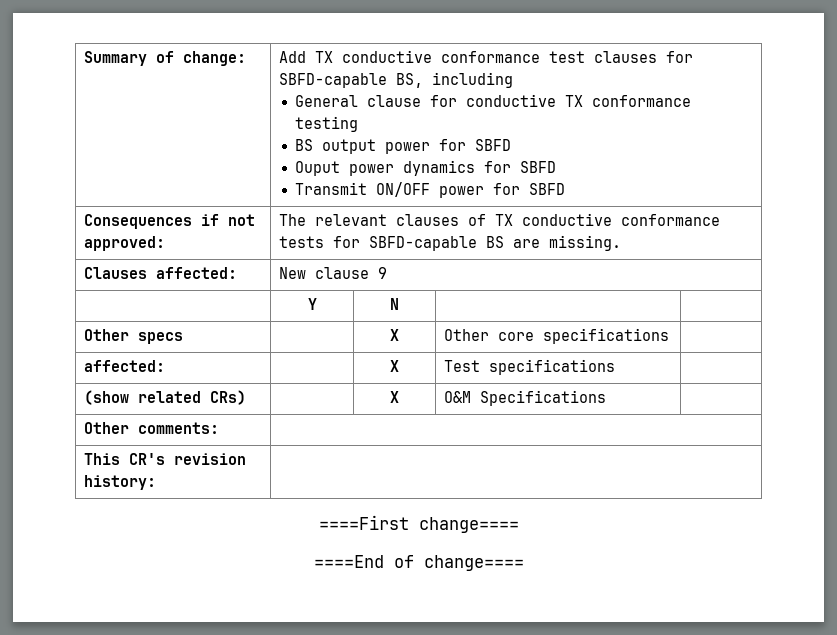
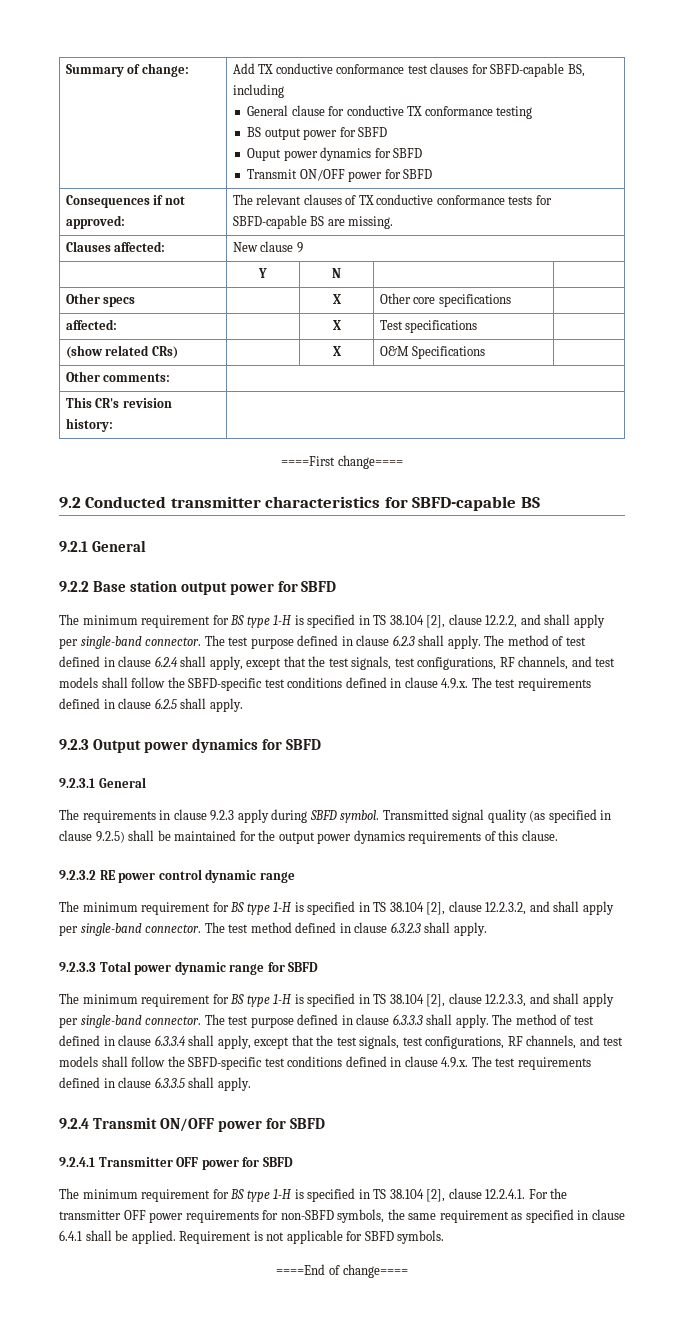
(519, 525) none -> [59,496,540,511] [59,540,146,552] [59,580,337,595] [59,614,605,628] [59,635,586,649] [59,656,616,670] [59,677,591,691] [59,698,243,712] [59,738,321,753] [59,777,146,788] [59,809,612,823] [59,830,558,844] [59,869,295,883] [59,901,614,915] [59,922,487,936] [59,961,319,975] [59,993,614,1007] [59,1014,594,1028] [59,1035,624,1049] [59,1056,591,1070] [59,1077,251,1091] [59,1117,325,1132] [59,1157,293,1170] [59,1188,568,1202] [59,1209,625,1223] [59,1230,445,1244] // 9.2 Conducted transmitter characteristics for SBFD-capable BS // 9.2.1 General // 9.2.2 Base station output power for SBFD // The minimum requirement for BS type 1-H is specified in TS 38.104 [2], clause 12.2.2, and shall apply per single-band connector. The test purpose defined in clause 6.2.3 shall apply. The method of test defined in clause 6.2.4 shall apply, except that the test signals, test configurations, RF channels, and test models shall follow the SBFD-specific test conditions defined in clause 4.9.x. The test requirements defined in clause 6.2.5 shall apply. // 9.2.3 Output power dynamics for SBFD // 9.2.3.1 General // The requirements in clause 9.2.3 apply during SBFD symbol. Transmitted signal quality (as specified in clause 9.2.5) shall be maintained for the output power dynamics requirements of this clause. // 9.2.3.2 RE power control dynamic range // The minimum requirement for BS type 1-H is specified in TS 38.104 [2], clause 12.2.3.2, and shall apply per single-band connector. The test method defined in clause 6.3.2.3 shall apply. // 9.2.3.3 Total power dynamic range for SBFD // The minimum requirement for BS type 1-H is specified in TS 38.104 [2], clause 12.2.3.3, and shall apply per single-band connector. The test purpose defined in clause 6.3.3.3 shall apply. The method of test defined in clause 6.3.3.4 shall apply, except that the test signals, test configurations, RF channels, and test models shall follow the SBFD-specific test conditions defined in clause 4.9.x. The test requirements defined in clause 6.3.3.5 shall apply. // 9.2.4 Transmit ON/OFF power for SBFD // 9.2.4.1 Transmitter OFF power for SBFD // The minimum requirement for BS type 1-H is specified in TS 38.104 [2], clause 12.2.4.1. For the transmitter OFF power requirements for non-SBFD symbols, the same requirement as specified in clause 6.4.1 shall be applied. Requirement is not applicable for SBFD symbols.

